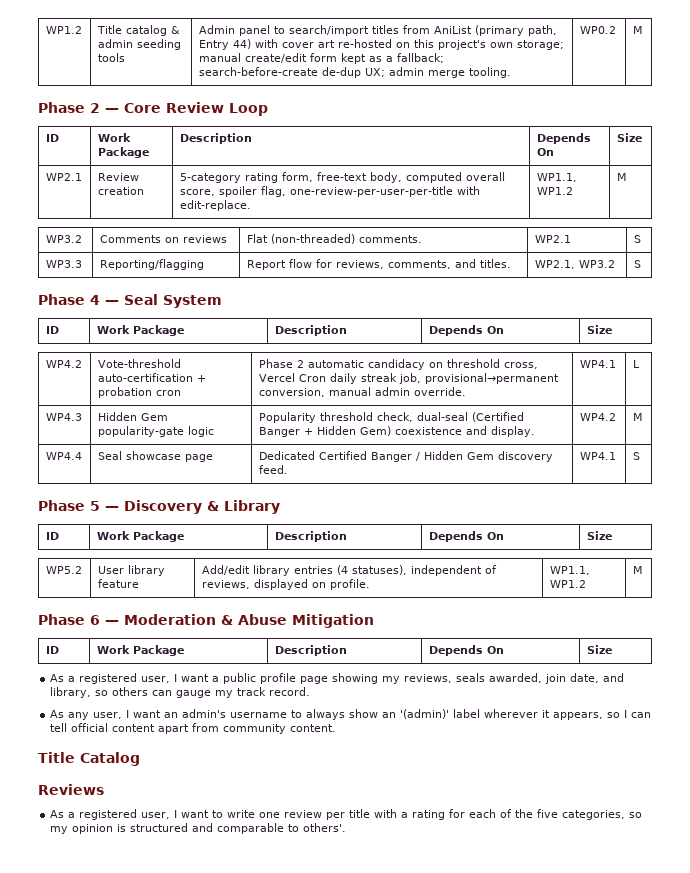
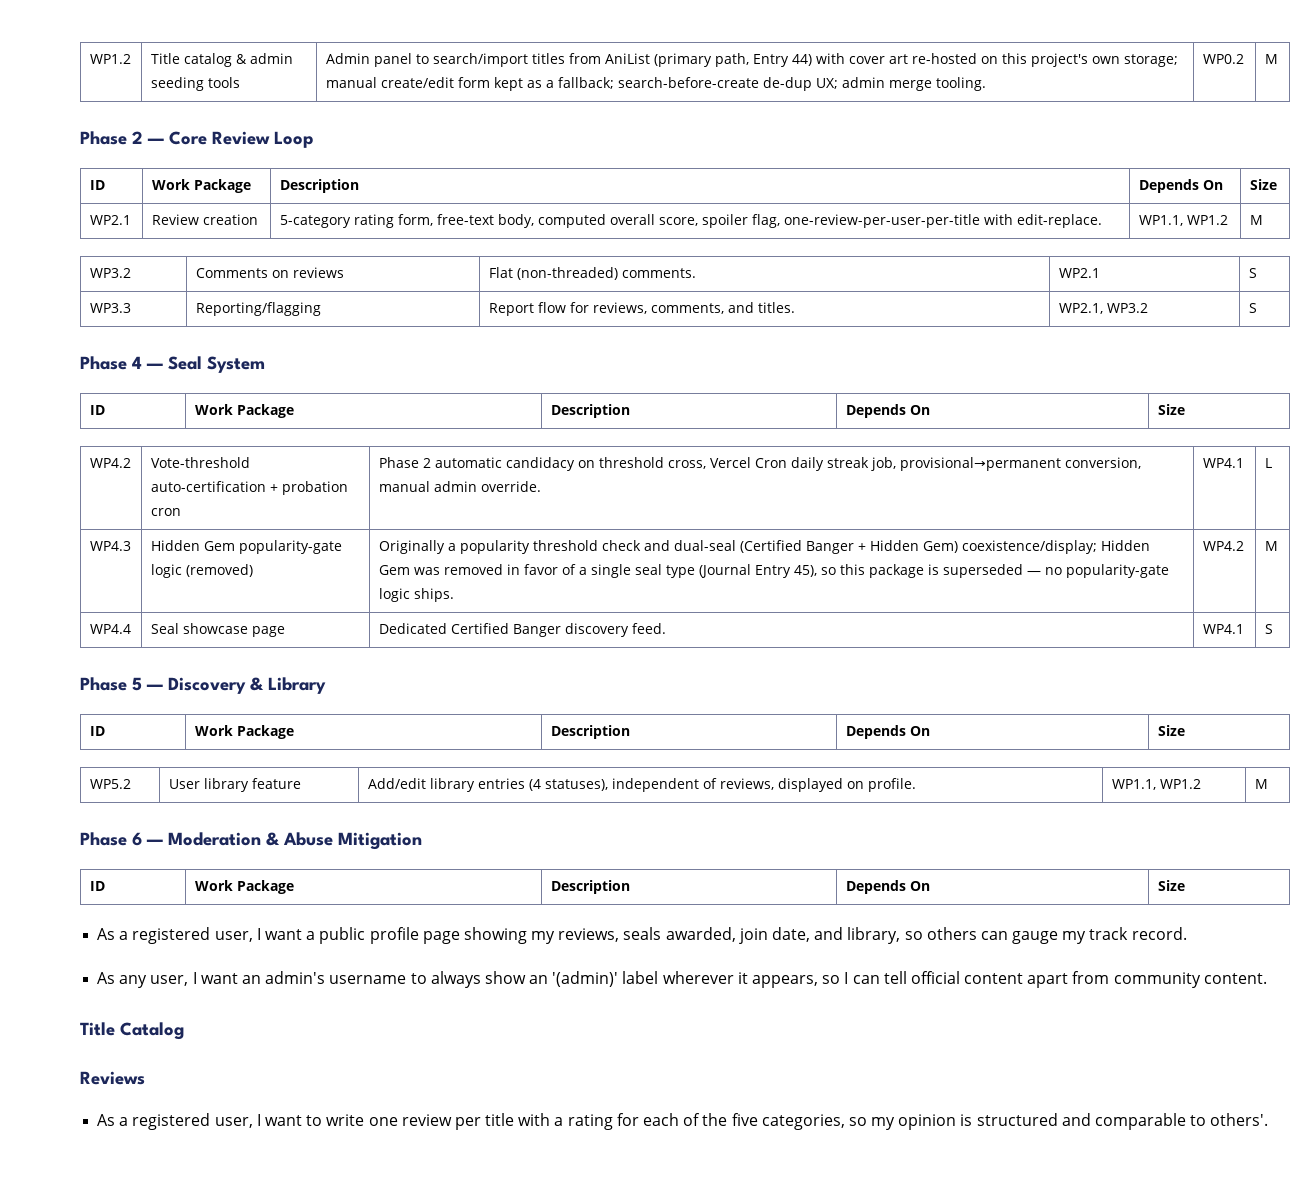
[258,412,413,423] | Popularity threshold check, -> [185,564,253,577] [378,540,670,554] (removed) | Originally a popularity threshold check and
[394,426,535,437] coexistence and display. -> [961,540,1150,554] [378,564,1169,578] [378,588,454,602] coexistence/display; Hidden Gem was removed in favor of a single seal type (Journal Entry 45), so this package is superseded — no popularity-gate logic ships.
[415,451,494,461] / Hidden Gem -> (561, 630) none

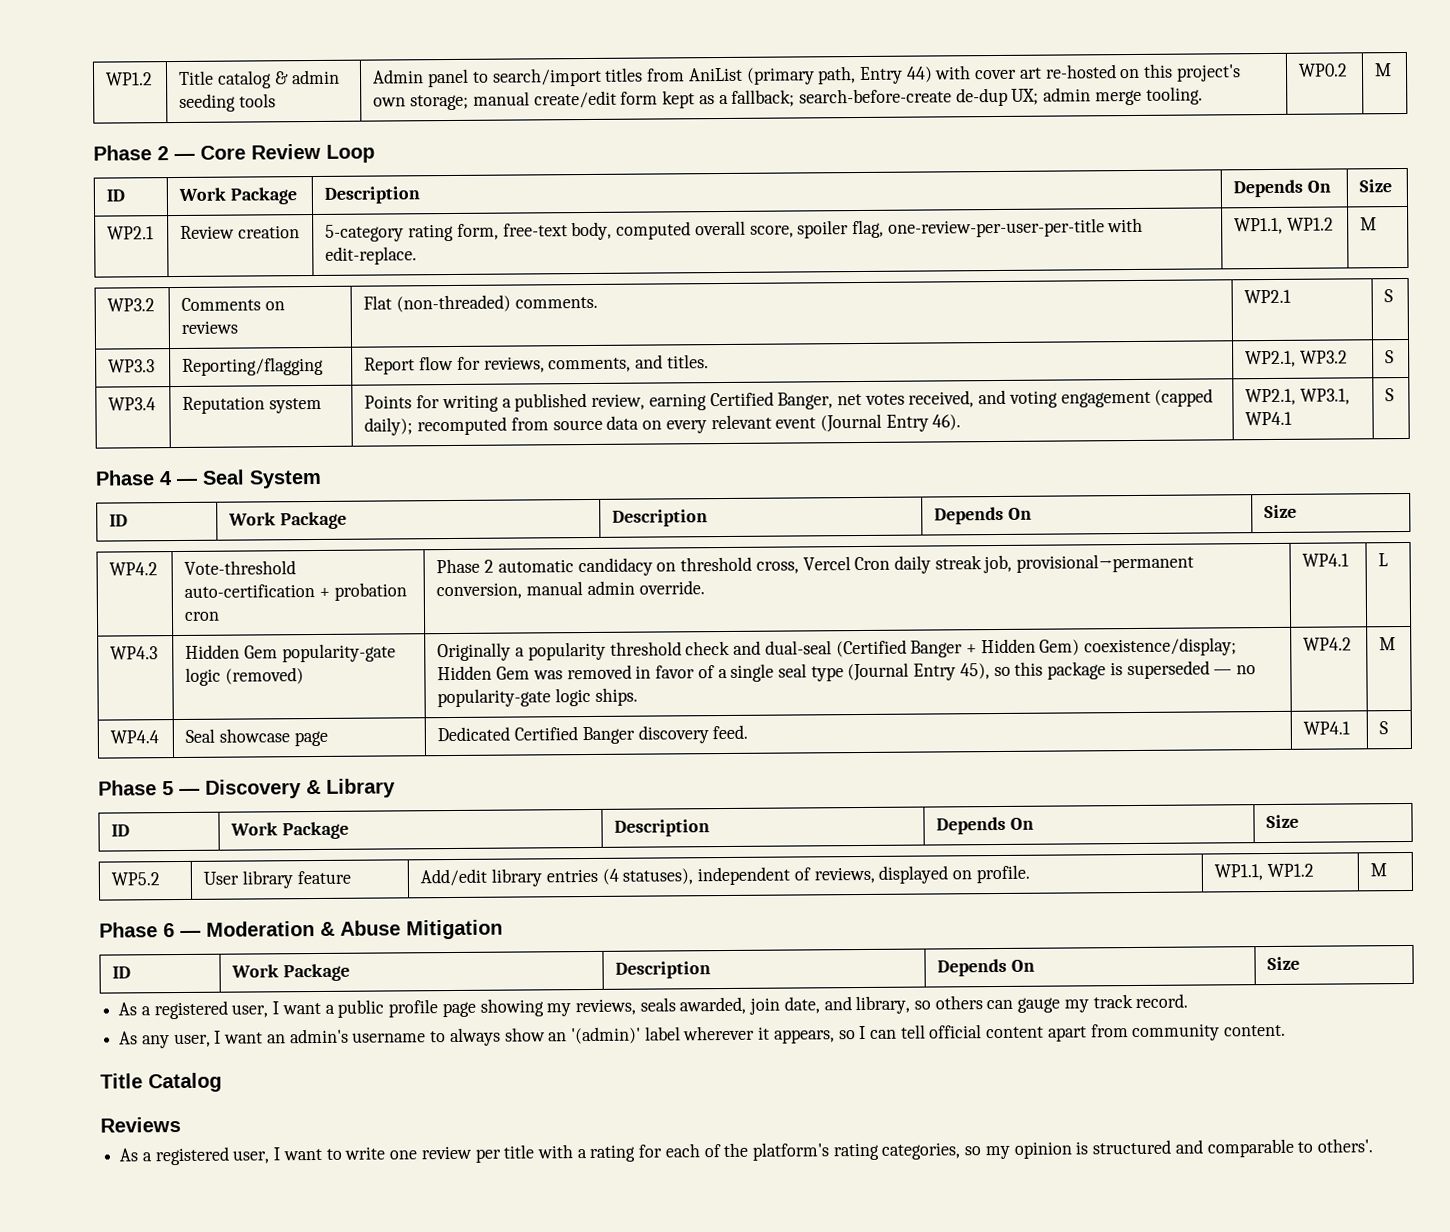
(1257, 308) none -> [108,397,157,411] [182,396,323,414] [364,388,1214,413] [364,413,962,436] [1245,388,1351,406] [1245,411,1293,426] [1385,388,1395,402] // WP3.4 | Reputation system | Points for writing a published review, earning Certified Banger, net votes received, and voting engagement (capped daily); recomputed from source data on every relevant event (Journal Entry 46). | WP2.1, WP3.1, WP4.1 | S
[731,1113,758,1126] five -> [752,1142,879,1161] platform's rating

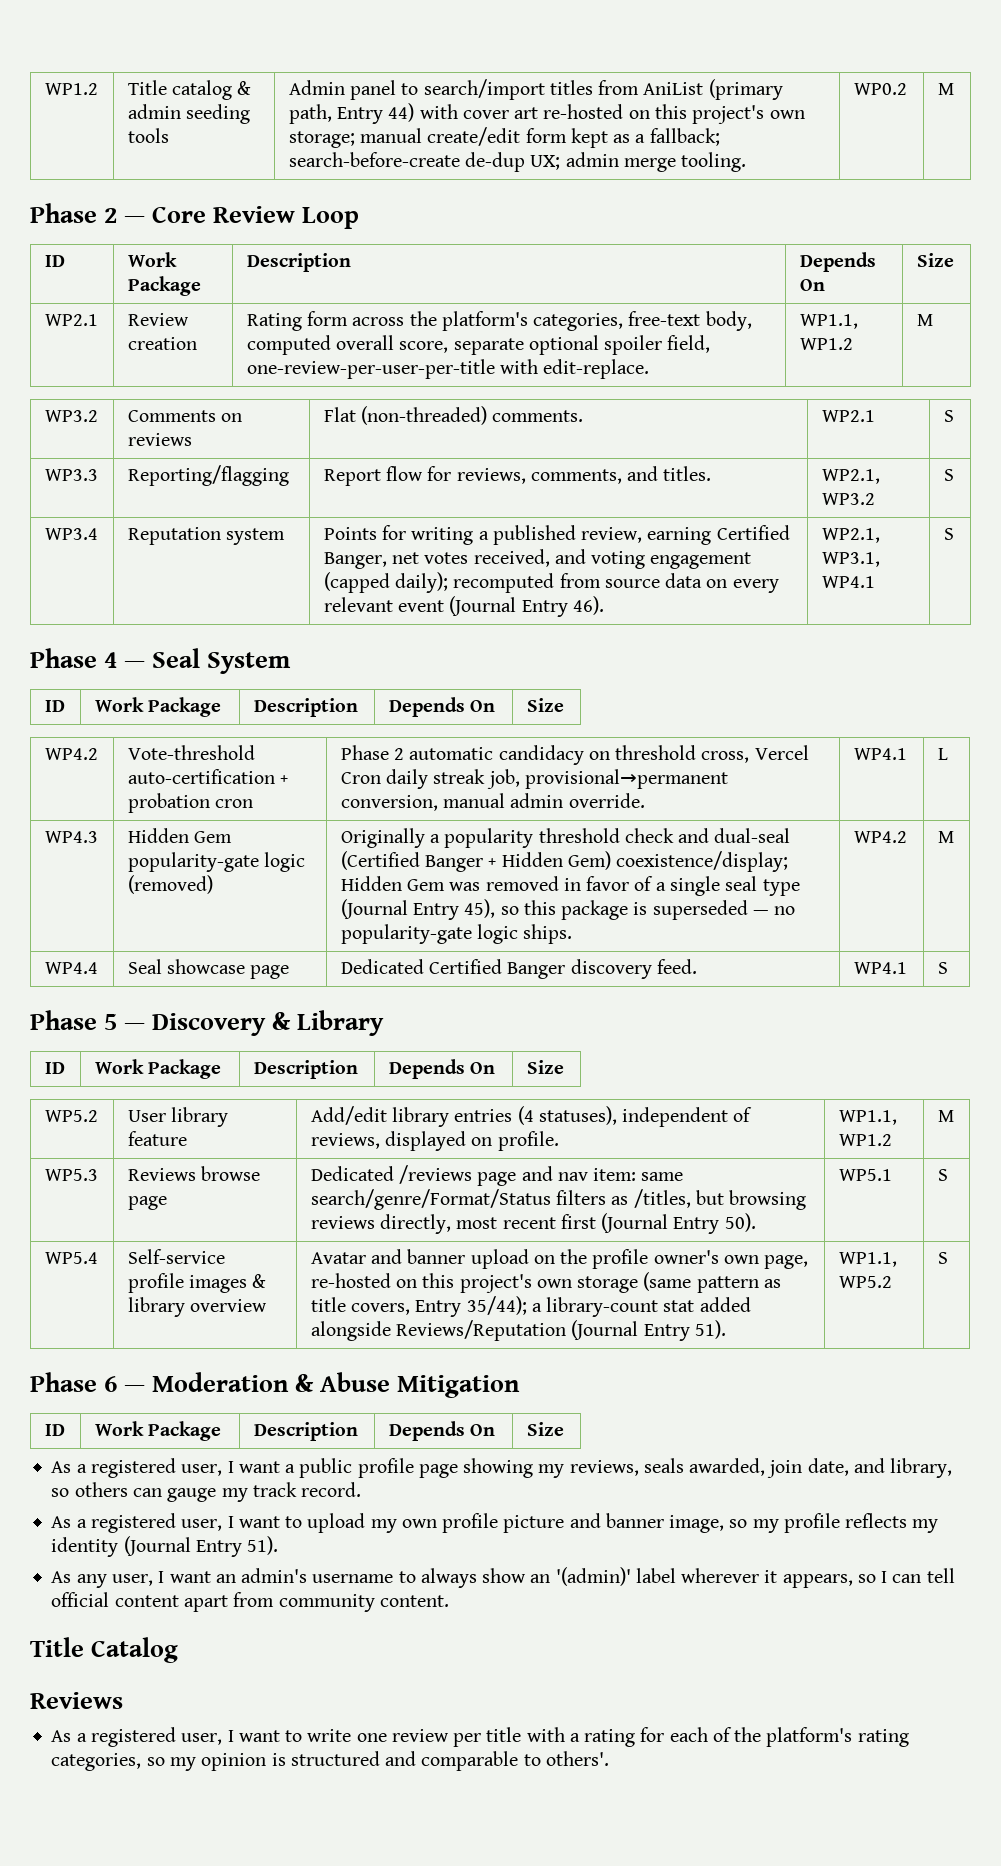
[325,223,499,242] 5-category rating form, -> [246,311,624,331] Rating form across the platform's categories,
[797,219,884,239] spoiler flag, -> [453,335,711,355] separate optional spoiler field,
(1388, 870) none -> [44,1169,98,1181] [127,1166,261,1181] [127,1196,167,1210] [310,1165,684,1186] [310,1189,807,1210] [310,1213,756,1234] [838,1169,892,1181] [937,1169,948,1181] [44,1252,98,1264] [127,1249,225,1264] [127,1273,267,1293] [127,1297,268,1317] [310,1249,809,1269] [310,1272,782,1293] [310,1296,751,1317] [310,1320,726,1341] [838,1252,897,1267] [838,1276,892,1288] [937,1252,948,1264] // WP5.3 | Reviews browse page | Dedicated /reviews page and nav item: same search/genre/Format/Status filters as /titles, but browsing reviews directly, most recent first (Journal Entry 50). | WP5.1 | S // WP5.4 | Self-service profile images & library overview | Avatar and banner upload on the profile owner's own page, re-hosted on this project's own storage (same pattern as title covers, Entry 35/44); a library-count stat added alongside Reviews/Reputation (Journal Entry 51). | WP1.1, WP5.2 | S
(1189, 1000) none -> [51,1513,939,1533] [51,1536,279,1557] // As a registered user, I want to upload my own profile picture and banner image, so my profile reflects my identity (Journal Entry 51).

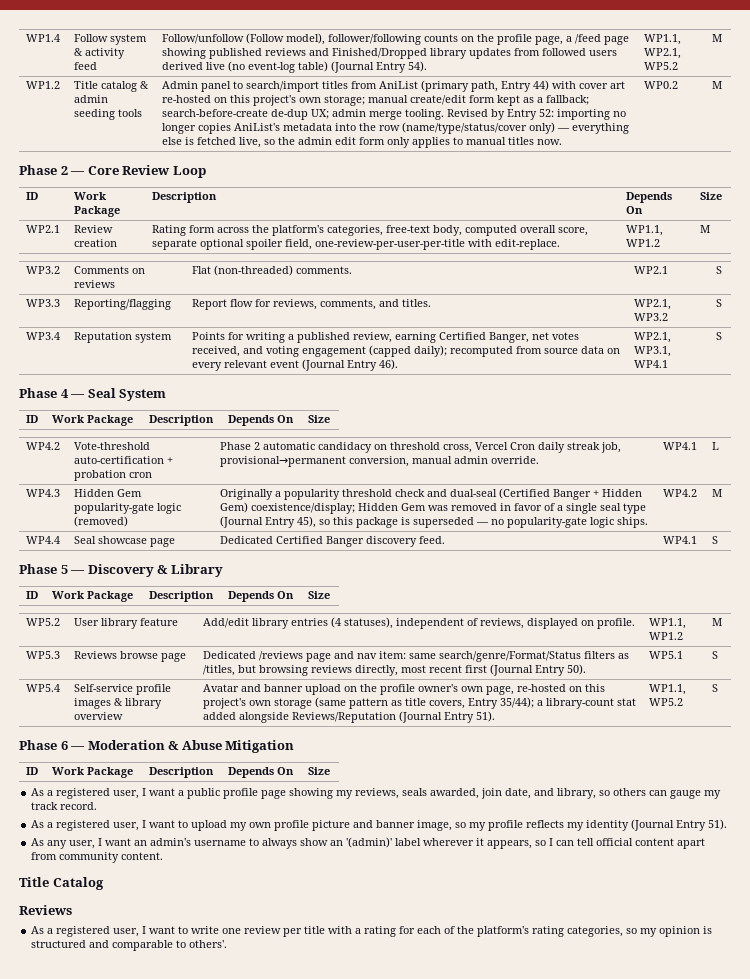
(44, 89) none -> [25,34,60,42] [73,34,147,45] [73,48,125,59] [73,62,97,70] [161,33,629,45] [161,48,617,59] [161,61,427,73] [643,34,681,45] [643,48,681,59] [643,62,678,70] [711,34,722,42] WP1.4 | Follow system & activity feed | Follow/unfollow (Follow model), follower/following counts on the profile page, a /feed page showing published reviews and Finished/Dropped library updates from followed users derived live (no event-log table) (Journal Entry 54). | WP1.1, WP2.1, WP5.2 | M //
(747, 162) none -> [446,109,626,120] [161,122,629,134] [161,137,562,148] Revised by Entry 52: importing no longer copies AniList's metadata into the row (name/type/status/cover only) — everything else is fetched live, so the admin edit form only applies to manual titles now.

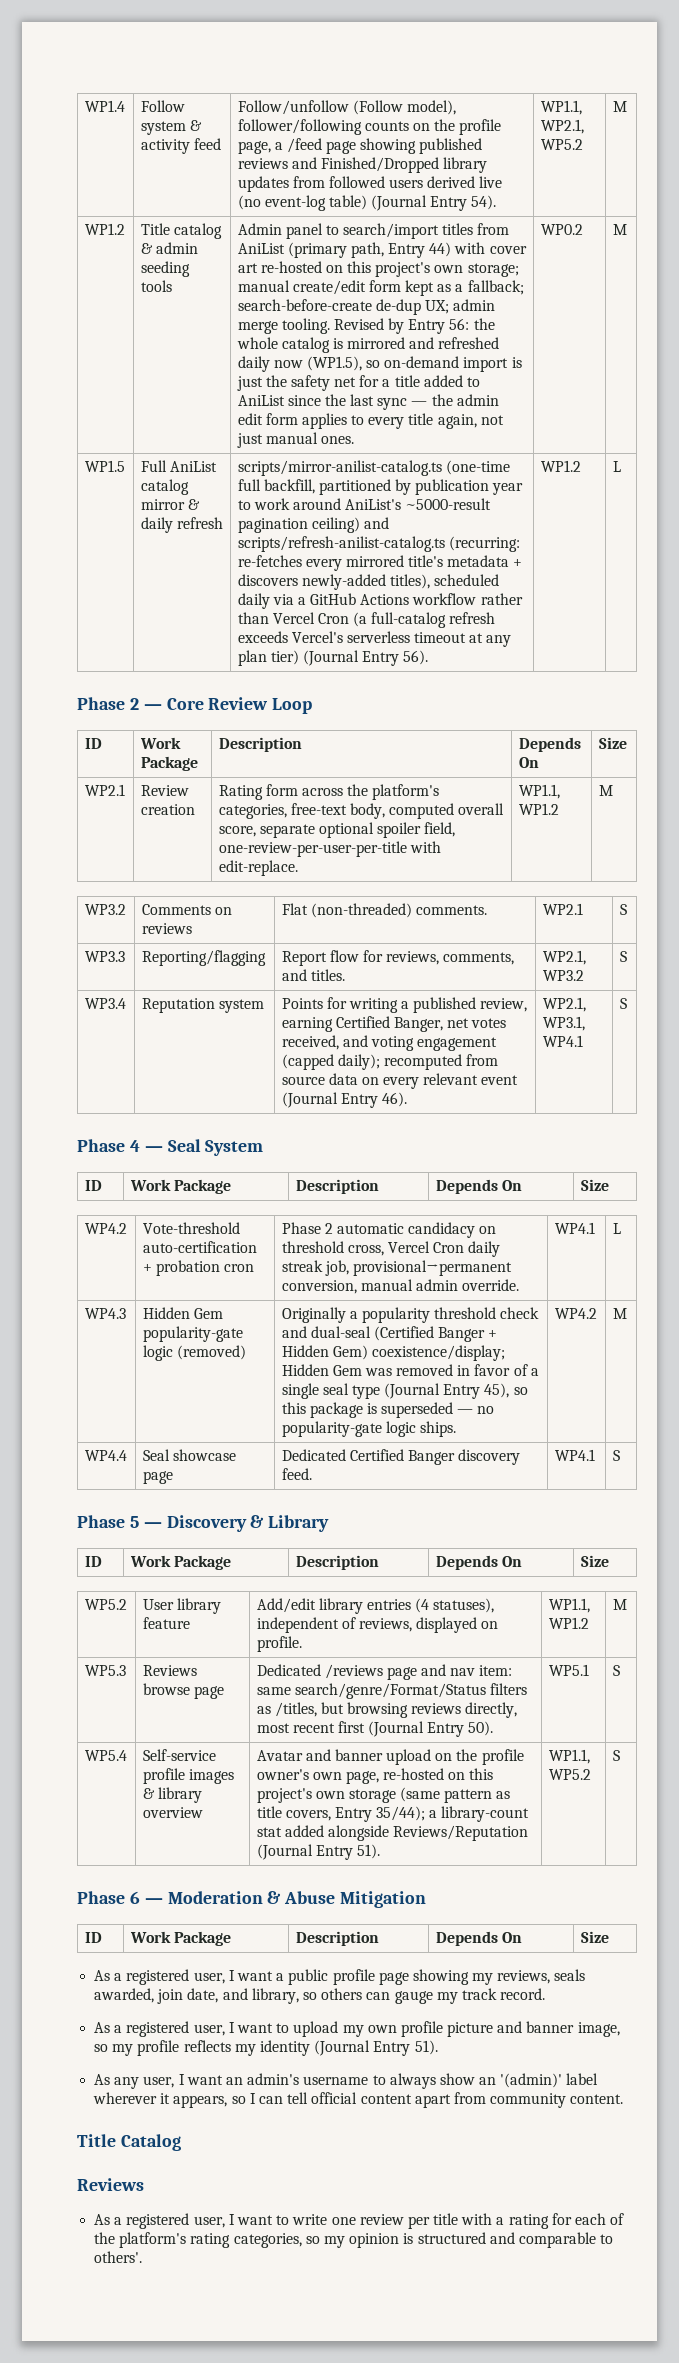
[538,109,626,120] [161,122,629,134] [161,137,275,148] 52: importing no longer copies AniList's metadata into the row (name/type/status/cover only) — everything else is fetched live, so -> [449,318,495,330] [236,337,500,353] [237,356,522,372] [236,375,480,391] [237,394,428,410] 56: the whole catalog is mirrored and refreshed daily now (WP1.5), so on-demand import is just the safety net for a title added to AniList since the last sync —
[386,137,410,148] only -> (298, 419) none
[465,137,562,145] [643,81,678,89] [711,81,722,89] manual titles now. | WP0.2 | M -> [368,413,504,429] [236,432,354,448] [540,224,583,235] [612,224,627,235] [84,460,125,472] [140,460,217,472] [140,479,189,495] [140,499,200,510] [140,517,223,533] [237,460,510,476] [237,479,524,495] [237,498,492,510] [237,517,389,533] [237,536,520,552] [237,555,523,571] [237,574,500,590] [237,593,523,609] [237,612,496,628] [237,631,512,647] [237,650,429,666] [540,460,581,472] [612,461,621,472] every title again, not just manual ones. | WP0.2 | M // WP1.5 | Full AniList catalog mirror & daily refresh | scripts/mirror-anilist-catalog.ts (one-time full backfill, partitioned by publication year to work around AniList's ~5000-result pagination ceiling) and scripts/refresh-anilist-catalog.ts (recurring: re-fetches every mirrored title's metadata + discovers newly-added titles), scheduled daily via a GitHub Actions workflow rather than Vercel Cron (a full-catalog refresh exceeds Vercel's serverless timeout at any plan tier) (Journal Entry 56). | WP1.2 | L

